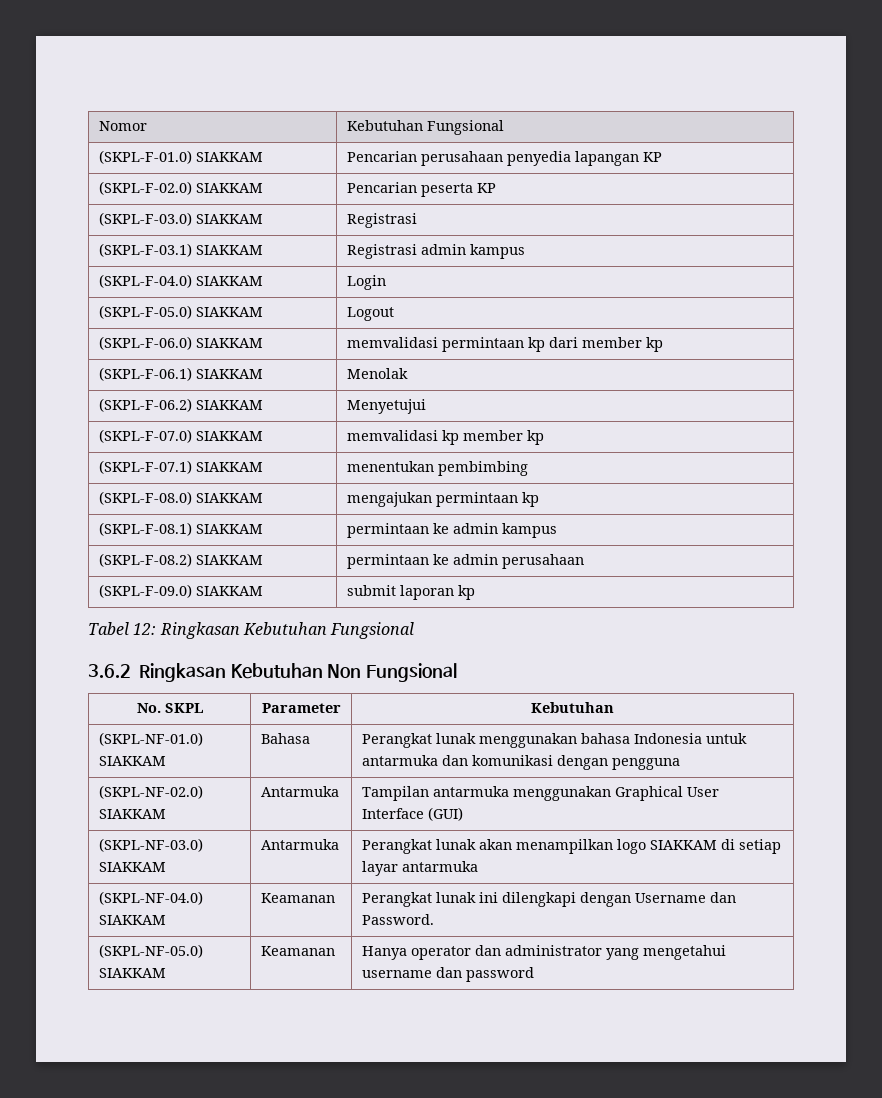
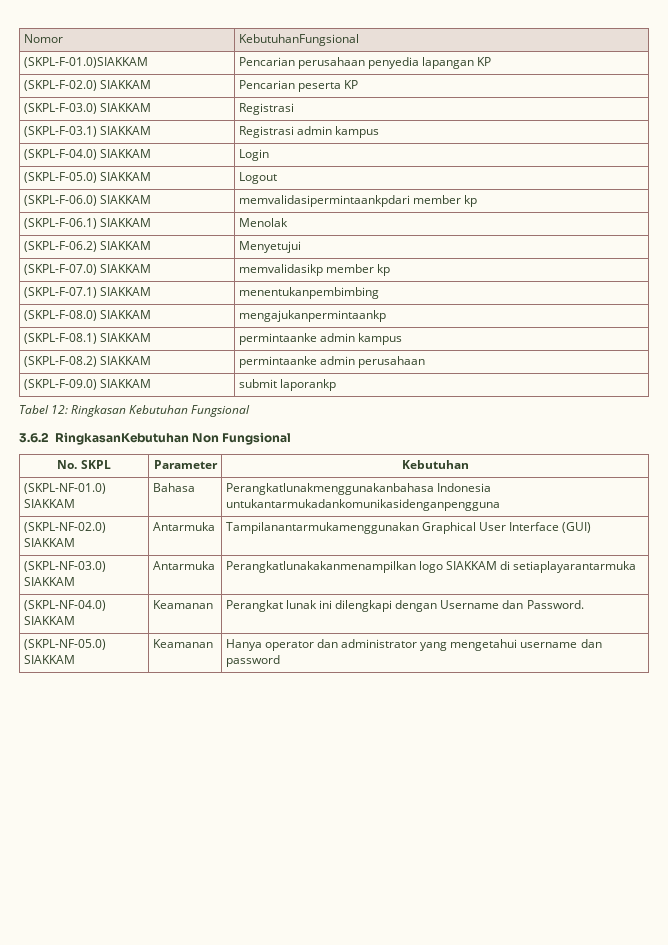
[346,120,504,135] [98,150,263,164] Kebutuhan Fungsional // (SKPL-F-01.0) SIAKKAM -> [238,34,359,46] [23,57,148,68] KebutuhanFungsional // (SKPL-F-01.0)SIAKKAM
[346,337,578,352] memvalidasi permintaan kp dari -> [238,195,410,207] memvalidasipermintaankpdari
[346,430,459,445] memvalidasi kp -> [238,264,323,276] memvalidasikp
[346,461,528,476] menentukan pembimbing -> [238,287,379,299] menentukanpembimbing
[346,492,539,507] mengajukan permintaan kp -> [238,310,386,322] mengajukanpermintaankp
[346,523,449,538] permintaan ke -> [238,333,317,345] permintaanke
[346,554,449,569] permintaan ke -> [238,356,317,368] permintaanke
[399,585,475,600] laporan kp -> [279,379,336,391] laporankp
[139,663,323,682] Ringkasan Kebutuhan -> [54,432,189,445] RingkasanKebutuhan
[361,733,747,748] [361,755,680,770] Perangkat lunak menggunakan bahasa Indonesia untuk antarmuka dan komunikasi dengan pengguna -> [225,483,491,495] [225,499,500,511] Perangkatlunakmenggunakanbahasa Indonesia untukantarmukadankomunikasidenganpengguna
[361,786,611,801] Tampilan antarmuka menggunakan -> [225,522,419,534] Tampilanantarmukamenggunakan
[361,839,781,854] [361,861,478,876] Perangkat lunak akan menampilkan logo SIAKKAM di setiap layar antarmuka -> [225,561,637,573] Perangkatlunakakanmenampilkan logo SIAKKAM di setiaplayarantarmuka

